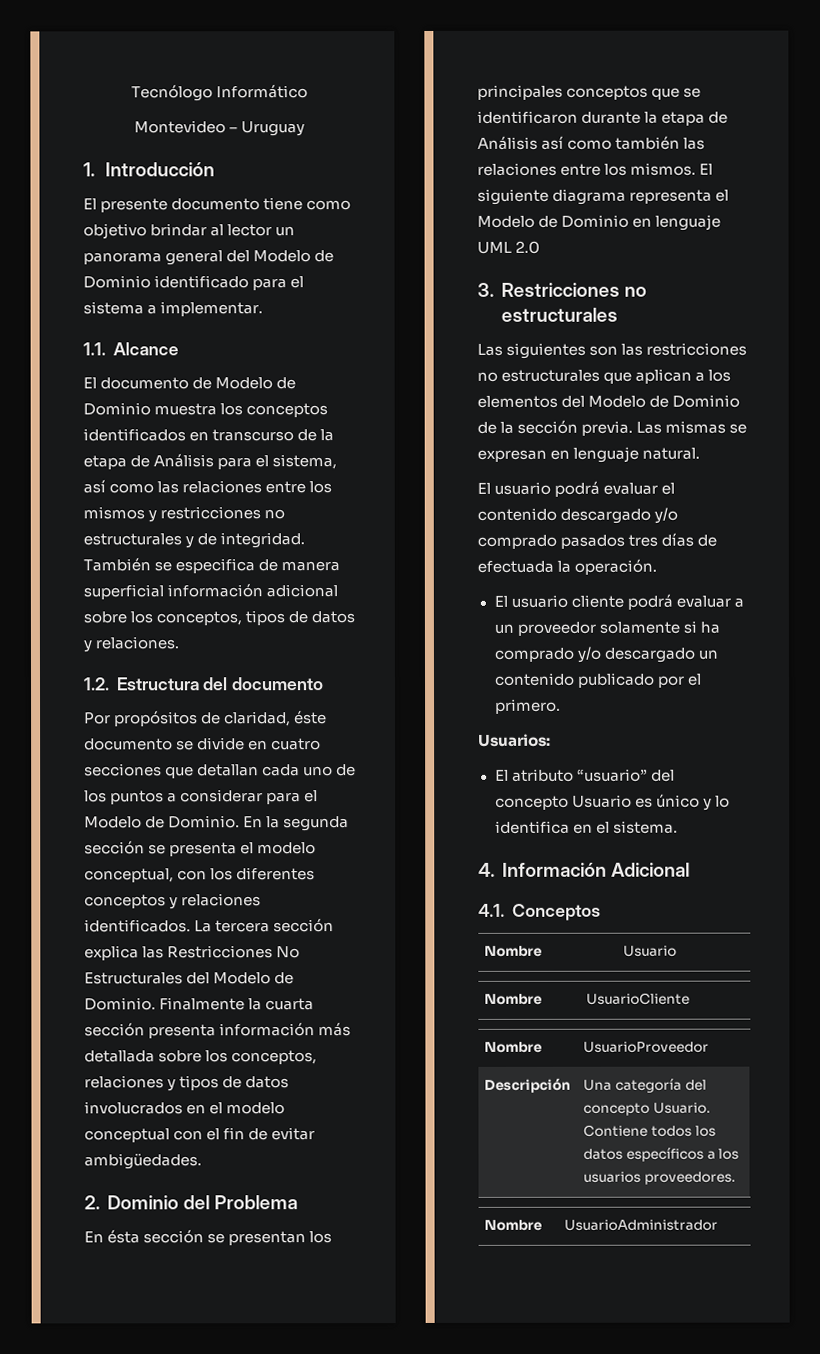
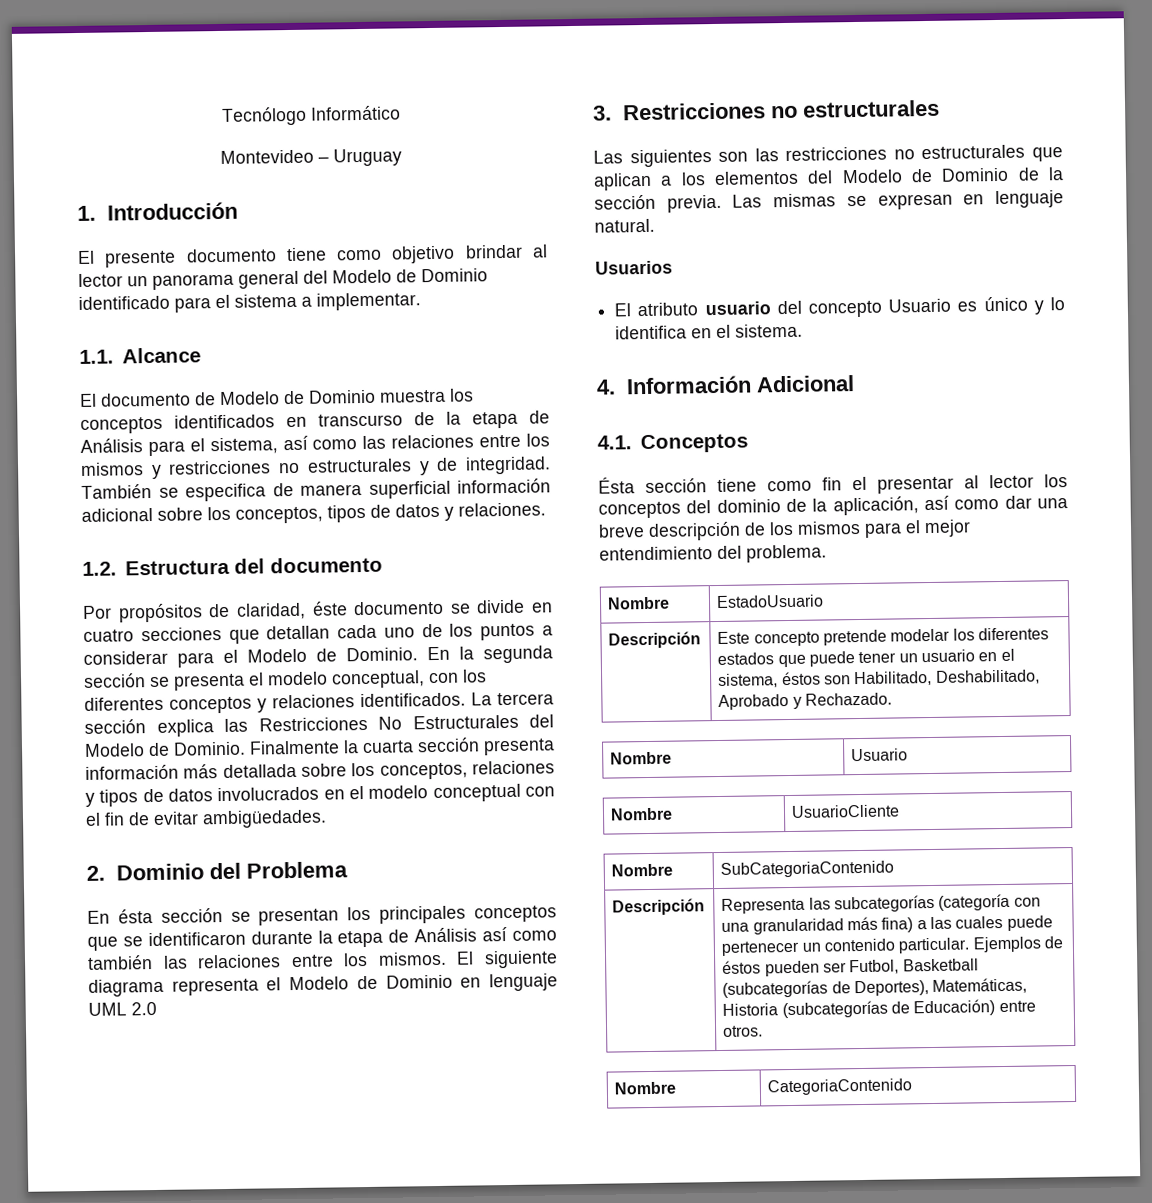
[477,480,676,497] [477,507,679,524] [477,532,718,549] [477,558,658,575] [493,593,744,610] [493,620,720,636] [493,646,718,663] [493,672,702,688] [494,698,561,714] [478,733,551,747] El usuario podrá evaluar el contenido descargado y/o comprado pasados tres días de efectuada la operación. // El usuario cliente podrá evaluar a un proveedor solamente si ha comprado y/o descargado un contenido publicado por el primero. // Usuarios: -> [595,260,673,275] Usuarios
[576,768,648,782] “usuario” -> [704,301,771,316] usuario
(601, 912) none -> [598,474,1068,494] [598,495,1068,519] [598,519,971,541] [599,544,827,563] [607,596,671,610] [716,594,825,609] [608,631,702,649] [717,627,1049,647] [717,648,1015,668] [718,669,1040,688] [718,692,892,710] // Ésta sección tiene como fin el presentar al lector los conceptos del dominio de la aplicación, así como dar una breve descripción de los mismos para el mejor entendimiento del problema. // Nombre | EstadoUsuario // Descripción | Este concepto pretende modelar los diferentes estados que puede tener un usuario en el sistema, éstos son Habilitado, Deshabilitado, Aprobado y Rechazado.
[583,1041,710,1053] [484,1077,572,1093] [583,1078,707,1093] [583,1102,712,1116] [583,1124,716,1137] [583,1147,740,1162] [583,1171,737,1185] [484,1219,543,1231] [564,1219,719,1231] UsuarioProveedor // Descripción | Una categoría del concepto Usuario. Contiene todos los datos específicos a los usuarios proveedores. // Nombre | UsuarioAdministrador -> [720,860,895,878] [612,898,706,916] [721,893,1041,914] [721,915,1053,935] [721,936,1063,956] [722,958,979,977] [722,977,1028,998] [722,999,1036,1019] [723,1025,764,1037] [614,1081,677,1095] [767,1078,913,1096] SubCategoriaContenido // Descripción | Representa las subcategorías (categoría con una granularidad más fina) a las cuales puede pertenecer un contenido particular. Ejemplos de éstos pueden ser Futbol, Basketball (subcategorías de Deportes), Matemáticas, Historia (subcategorías de Educación) entre otros. // Nombre | CategoriaContenido

